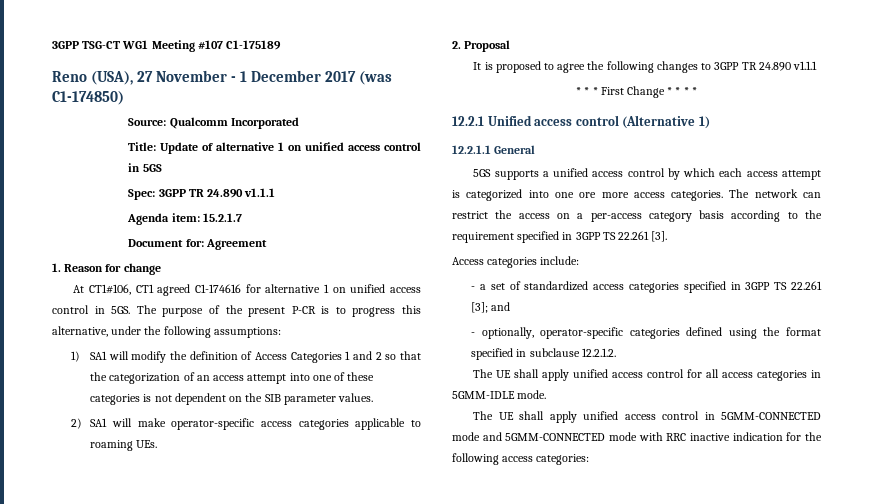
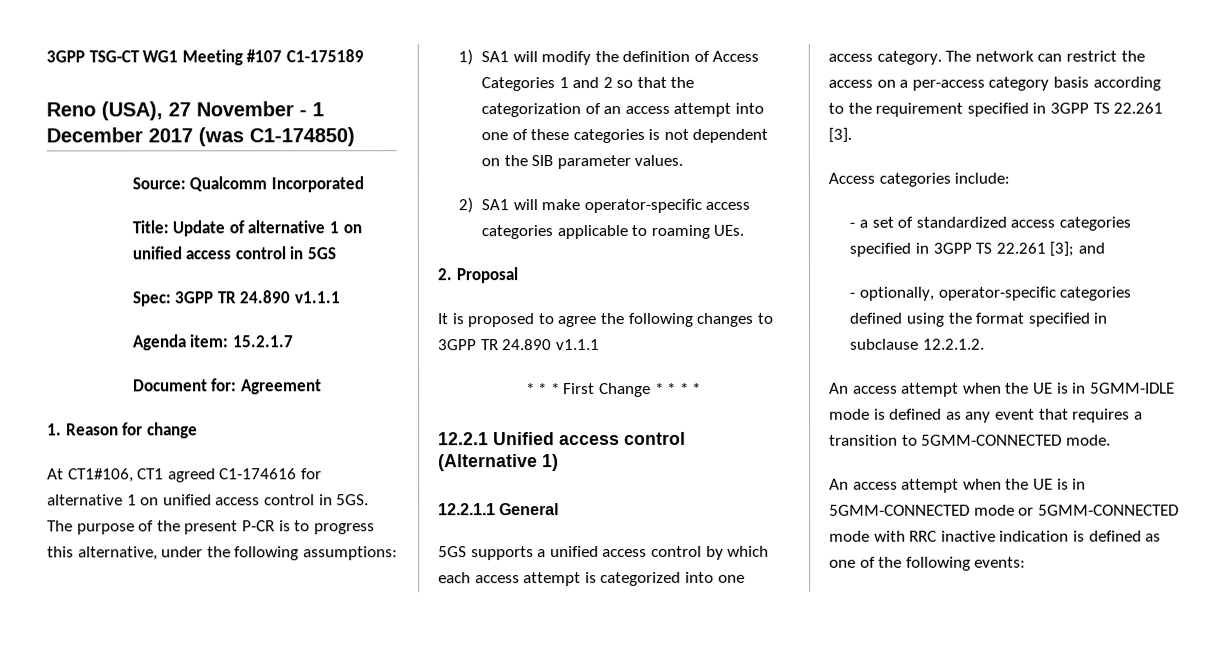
[579,190,724,201] ore more access categories. -> [828,50,942,65] access category.
[473,369,821,381] [452,390,547,399] [473,411,700,423] The UE shall apply unified access control for all access categories in 5GMM-IDLE mode. // The UE shall apply unified access control -> [829,382,1175,397] [829,408,1143,423] [829,434,1111,446] [829,478,1069,493] An access attempt when the UE is in 5GMM-IDLE mode is defined as any event that requires a transition to 5GMM-CONNECTED mode. // An access attempt when the UE is
[482,432,502,441] and -> [1018,507,1035,516] or
[786,432,822,441] [452,453,590,465] for the following access categories: -> [1072,530,1162,542] [829,556,1027,571] is defined as one of the following events:

